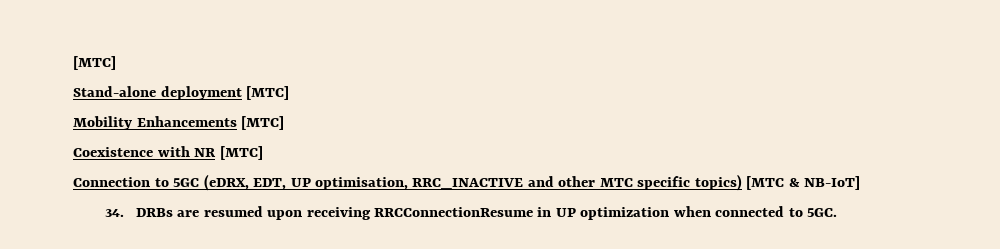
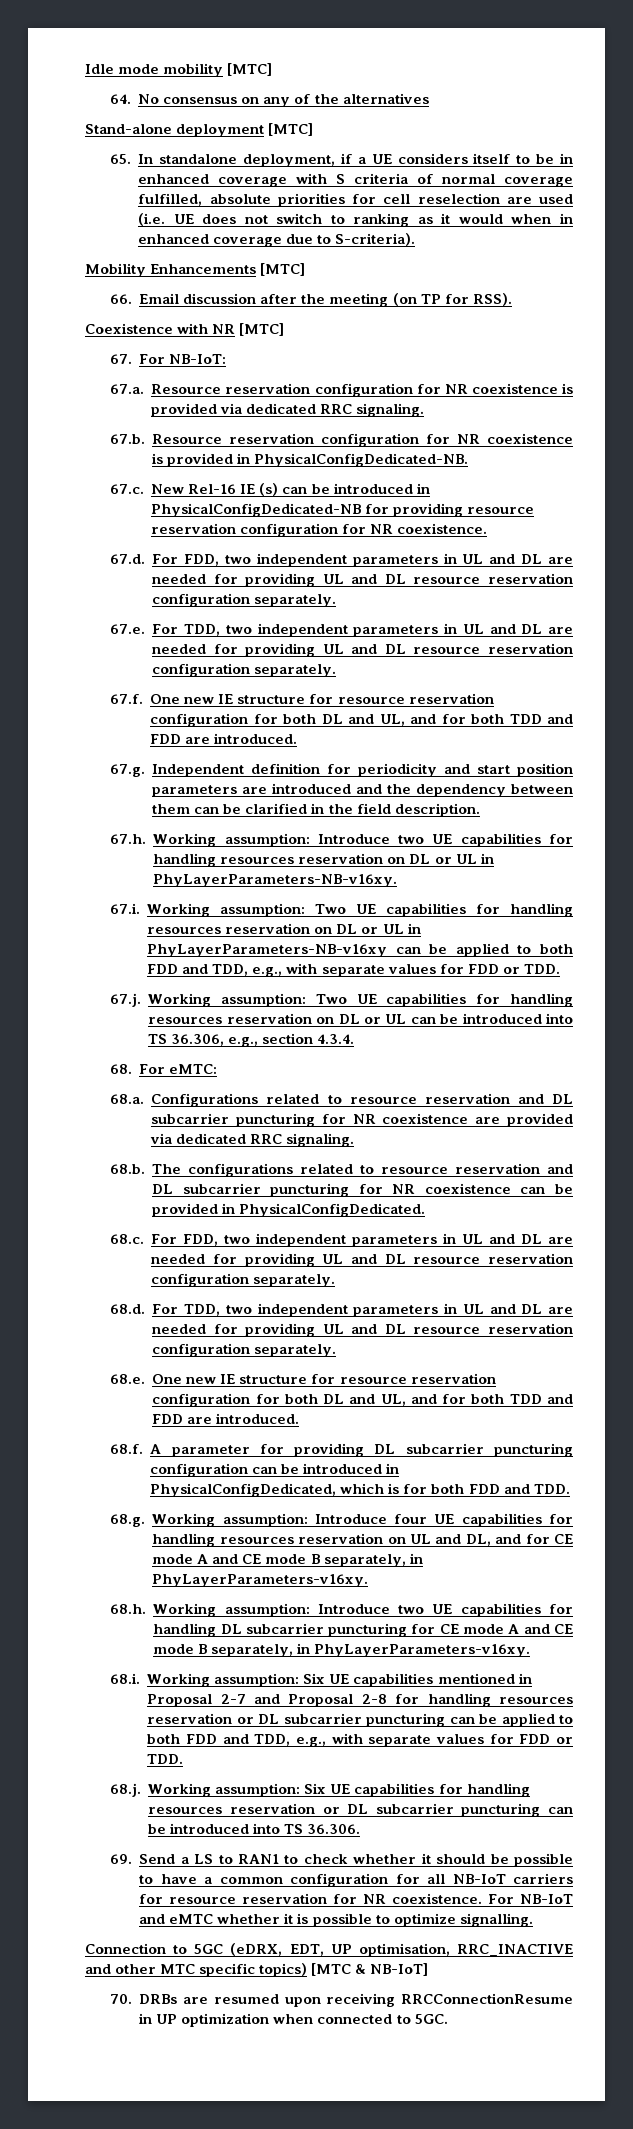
[73,56,117,70] [73,86,290,100] [73,116,285,130] [73,146,263,160] [MTC] // Stand-alone deployment [MTC] // Mobility Enhancements [MTC] // Coexistence with NR [MTC] -> [84,63,273,77] [109,93,429,107] [84,123,313,137] [109,153,574,167] [138,173,573,187] [138,193,574,207] [138,213,573,227] [138,233,416,247] [84,263,305,277] [109,293,512,307] [84,323,285,336] [109,354,227,364] [109,383,573,397] [151,403,425,417] [109,433,573,447] [152,453,469,467] [109,483,430,496] [151,503,535,517] [151,523,488,537] [109,553,573,567] [152,573,573,587] [152,593,337,607] [109,623,573,637] [152,643,573,657] [152,663,337,677] [109,693,494,704] [150,713,573,727] [150,733,298,744] [109,763,573,777] [152,783,573,797] [152,803,480,817] [109,833,573,847] [153,853,494,867] [153,874,398,887] [109,903,573,917] [147,923,421,934] [147,943,573,957] [147,963,560,977] [109,993,573,1007] [148,1013,574,1024] [148,1033,355,1047] [109,1064,218,1074] [109,1093,573,1107] [151,1113,573,1127] [150,1133,355,1147] [109,1163,573,1177] [152,1183,573,1197] [152,1203,426,1217] [109,1233,573,1247] [151,1253,573,1267] [151,1273,336,1287] [109,1303,573,1317] [152,1323,573,1337] [152,1343,337,1357] [109,1373,496,1384] [152,1393,573,1407] [152,1413,300,1424] [109,1443,573,1457] [150,1463,400,1477] [150,1483,570,1497] [109,1513,573,1527] [152,1533,573,1547] [152,1553,423,1567] [152,1574,369,1587] [109,1603,573,1617] [153,1623,573,1637] [153,1643,531,1657] [109,1673,532,1687] [147,1693,573,1707] [147,1713,574,1727] [147,1733,573,1747] [147,1754,184,1764] [109,1783,530,1797] [148,1803,573,1817] [148,1823,361,1834] [109,1853,573,1867] [139,1873,574,1887] [139,1893,573,1904] [139,1913,533,1927] Idle mode mobility [MTC] // 64. No consensus on any of the alternatives // Stand-alone deployment [MTC] // 65. In standalone deployment, if a UE considers itself to be in enhanced coverage with S criteria of normal coverage fulfilled, absolute priorities for cell reselection are used (i.e. UE does not switch to ranking as it would when in enhanced coverage due to S-criteria). // Mobility Enhancements [MTC] // 66. Email discussion after the meeting (on TP for RSS). // Coexistence with NR [MTC] // 67. For NB-IoT: // 67.a. Resource reservation configuration for NR coexistence is provided via dedicated RRC signaling. // 67.b. Resource reservation configuration for NR coexistence is provided in PhysicalConfigDedicated-NB. // 67.c. New Rel-16 IE (s) can be introduced in PhysicalConfigDedicated-NB for providing resource reservation configuration for NR coexistence. // 67.d. For FDD, two independent parameters in UL and DL are needed for providing UL and DL resource reservation configuration separately. // 67.e. For TDD, two independent parameters in UL and DL are needed for providing UL and DL resource reservation configuration separately. // 67.f. One new IE structure for resource reservation configuration for both DL and UL, and for both TDD and FDD are introduced. // 67.g. Independent definition for periodicity and start position parameters are introduced and the dependency between them can be clarified in the field description. // 67.h. Working assumption: Introduce two UE capabilities for handling resources reservation on DL or UL in PhyLayerParameters-NB-v16xy. // 67.i. Working assumption: Two UE capabilities for handling resources reservation on DL or UL in PhyLayerParameters-NB-v16xy can be applied to both FDD and TDD, e.g., with separate values for FDD or TDD. // 67.j. Working assumption: Two UE capabilities for handling resources reservation on DL or UL can be introduced into TS 36.306, e.g., section 4.3.4. // 68. For eMTC: // 68.a. Configurations related to resource reservation and DL subcarrier puncturing for NR coexistence are provided via dedicated RRC signaling. // 68.b. The configurations related to resource reservation and DL subcarrier puncturing for NR coexistence can be provided in PhysicalConfigDedicated. // 68.c. For FDD, two independent parameters in UL and DL are needed for providing UL and DL resource reservation configuration separately. // 68.d. For TDD, two independent parameters in UL and DL are needed for providing UL and DL resource reservation configuration separately. // 68.e. One new IE structure for resource reservation configuration for both DL and UL, and for both TDD and FDD are introduced. // 68.f. A parameter for providing DL subcarrier puncturing configuration can be introduced in PhysicalConfigDedicated, which is for both FDD and TDD. // 68.g. Working assumption: Introduce four UE capabilities for handling resources reservation on UL and DL, and for CE mode A and CE mode B separately, in PhyLayerParameters-v16xy. // 68.h. Working assumption: Introduce two UE capabilities for handling DL subcarrier puncturing for CE mode A and CE mode B separately, in PhyLayerParameters-v16xy. // 68.i. Working assumption: Six UE capabilities mentioned in Proposal 2-7 and Proposal 2-8 for handling resources reservation or DL subcarrier puncturing can be applied to both FDD and TDD, e.g., with separate values for FDD or TDD. // 68.j. Working assumption: Six UE capabilities for handling resources reservation or DL subcarrier puncturing can be introduced into TS 36.306. // 69. Send a LS to RAN1 to check whether it should be possible to have a common configuration for all NB-IoT carriers for resource reservation for NR coexistence. For NB-IoT and eMTC whether it is possible to optimize signalling.
[104,209,124,217] 34. -> [109,1994,132,2004] 70.

